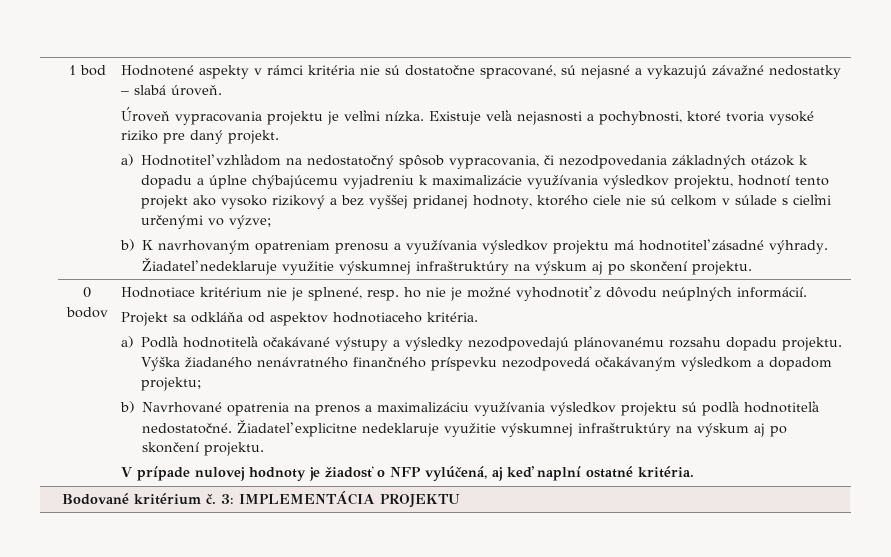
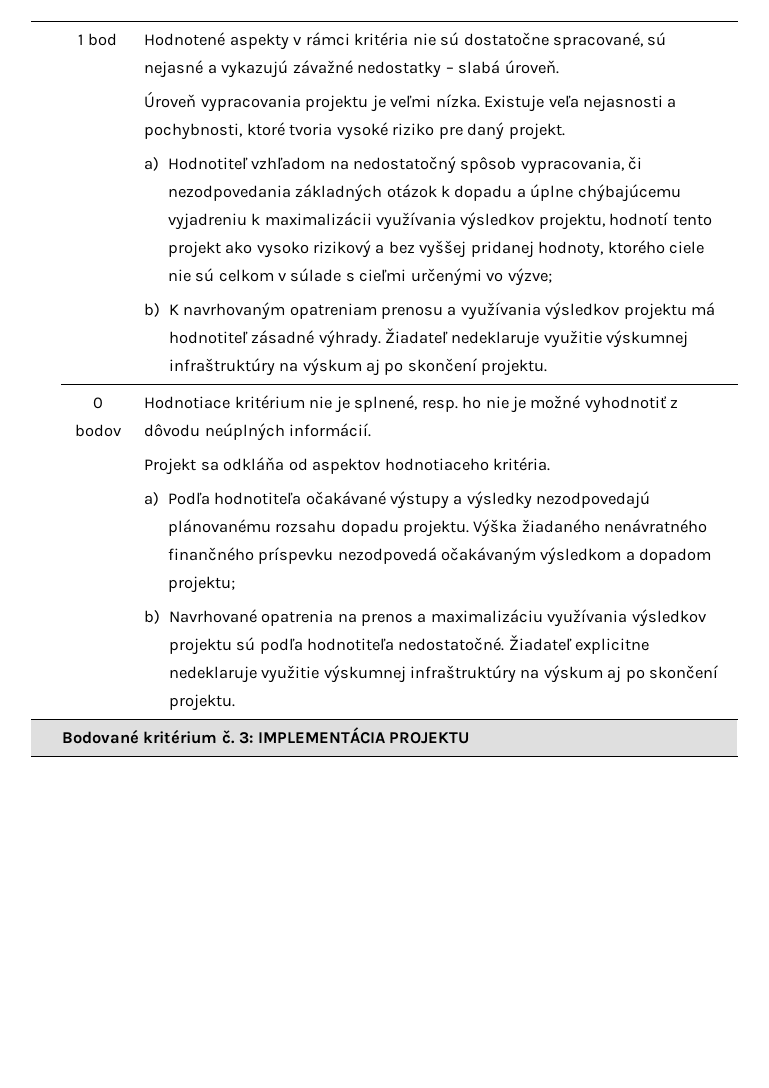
[432,175,523,186] maximalizácie -> [264,212,372,226] maximalizácii
[120,466,694,481] // V prípade nulovej hodnoty je žiadosť o NFP vylúčená, aj keď naplní ostatné kritéria. -> (235, 702) none

